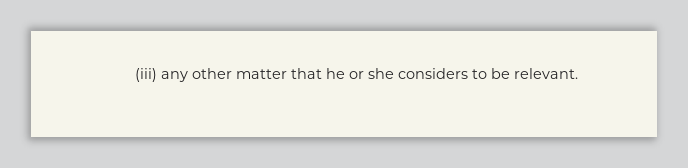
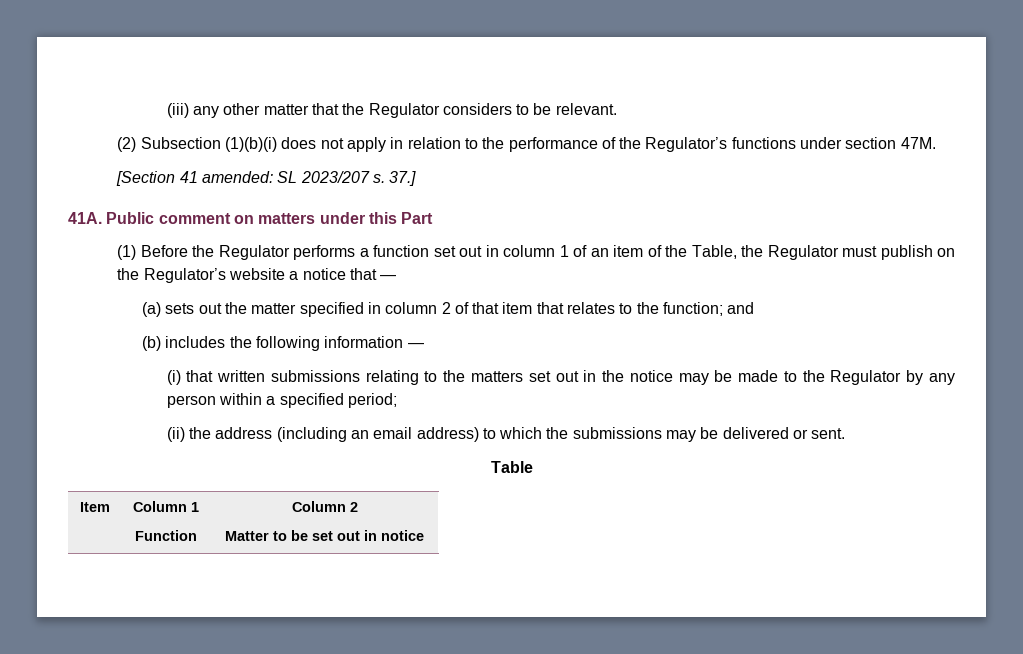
[325,68,394,79] he or she -> [342,103,440,118] the Regulator
(578, 73) none -> [117,137,936,152] [116,171,417,186] [68,212,434,224] [117,245,955,260] [117,268,397,283] [141,302,755,317] [141,336,424,351] [166,370,955,385] [166,393,397,408] [166,427,846,442] [490,461,533,473] [79,502,110,512] [132,501,199,512] [134,530,197,541] [291,501,358,512] [225,530,424,541] // (2) Subsection (1)(b)(i) does not apply in relation to the performance of the Regulator’s functions under section 47M. // [Section 41 amended: SL 2023/207 s. 37.] // 41A. Public comment on matters under this Part // (1) Before the Regulator performs a function set out in column 1 of an item of the Table, the Regulator must publish on the Regulator’s website a notice that — // (a) sets out the matter specified in column 2 of that item that relates to the function; and // (b) includes the following information — // (i) that written submissions relating to the matters set out in the notice may be made to the Regulator by any person within a specified period; // (ii) the address (including an email address) to which the submissions may be delivered or sent. // Table // Item | Column 1 // Function | Column 2 // Matter to be set out in notice

